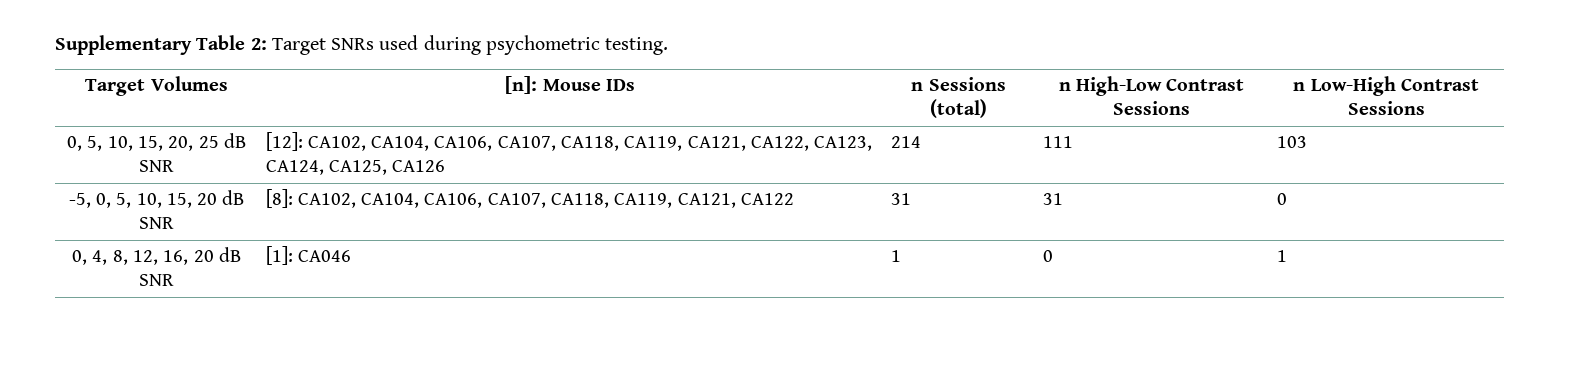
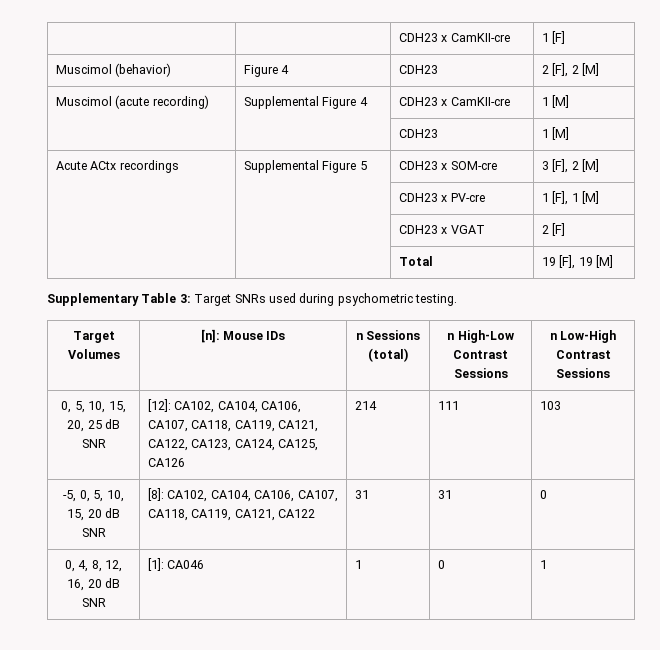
(55, 45) none -> [398,33,510,42] [541,31,566,44] [55,63,172,77] [243,65,290,77] [398,65,438,74] [541,63,600,77] [55,95,209,109] [243,96,368,109] [398,97,510,106] [541,95,570,108] [398,129,438,138] [541,127,570,140] [55,160,179,173] [243,160,367,173] [398,161,497,170] [541,159,600,173] [398,193,485,202] [541,191,600,205] [398,225,485,234] [541,223,566,236] [398,256,433,266] [541,255,614,269] | | CDH23 x CamKII-cre | 1 [F] // Muscimol (behavior) | Figure 4 | CDH23 | 2 [F], 2 [M] // Muscimol (acute recording) | Supplemental Figure 4 | CDH23 x CamKII-cre | 1 [M] // | | CDH23 | 1 [M] // Acute ACtx recordings | Supplemental Figure 5 | CDH23 x SOM-cre | 3 [F], 2 [M] // | | CDH23 x PV-cre | 1 [F], 1 [M] // | | CDH23 x VGAT | 2 [F] // | | Total | 19 [F], 19 [M] //
[250,38,267,50] 2: -> [179,294,191,303] 3:

